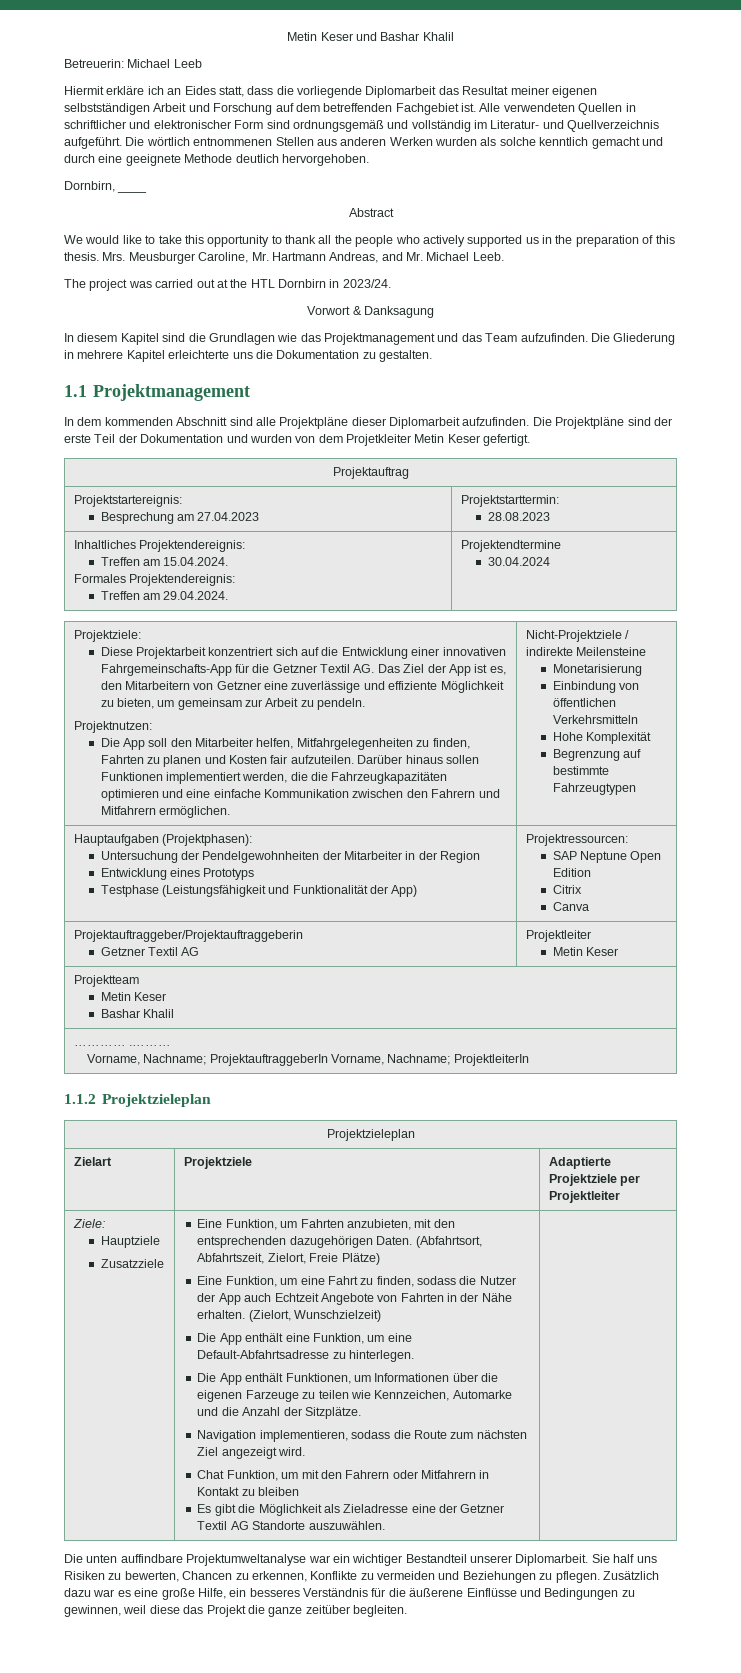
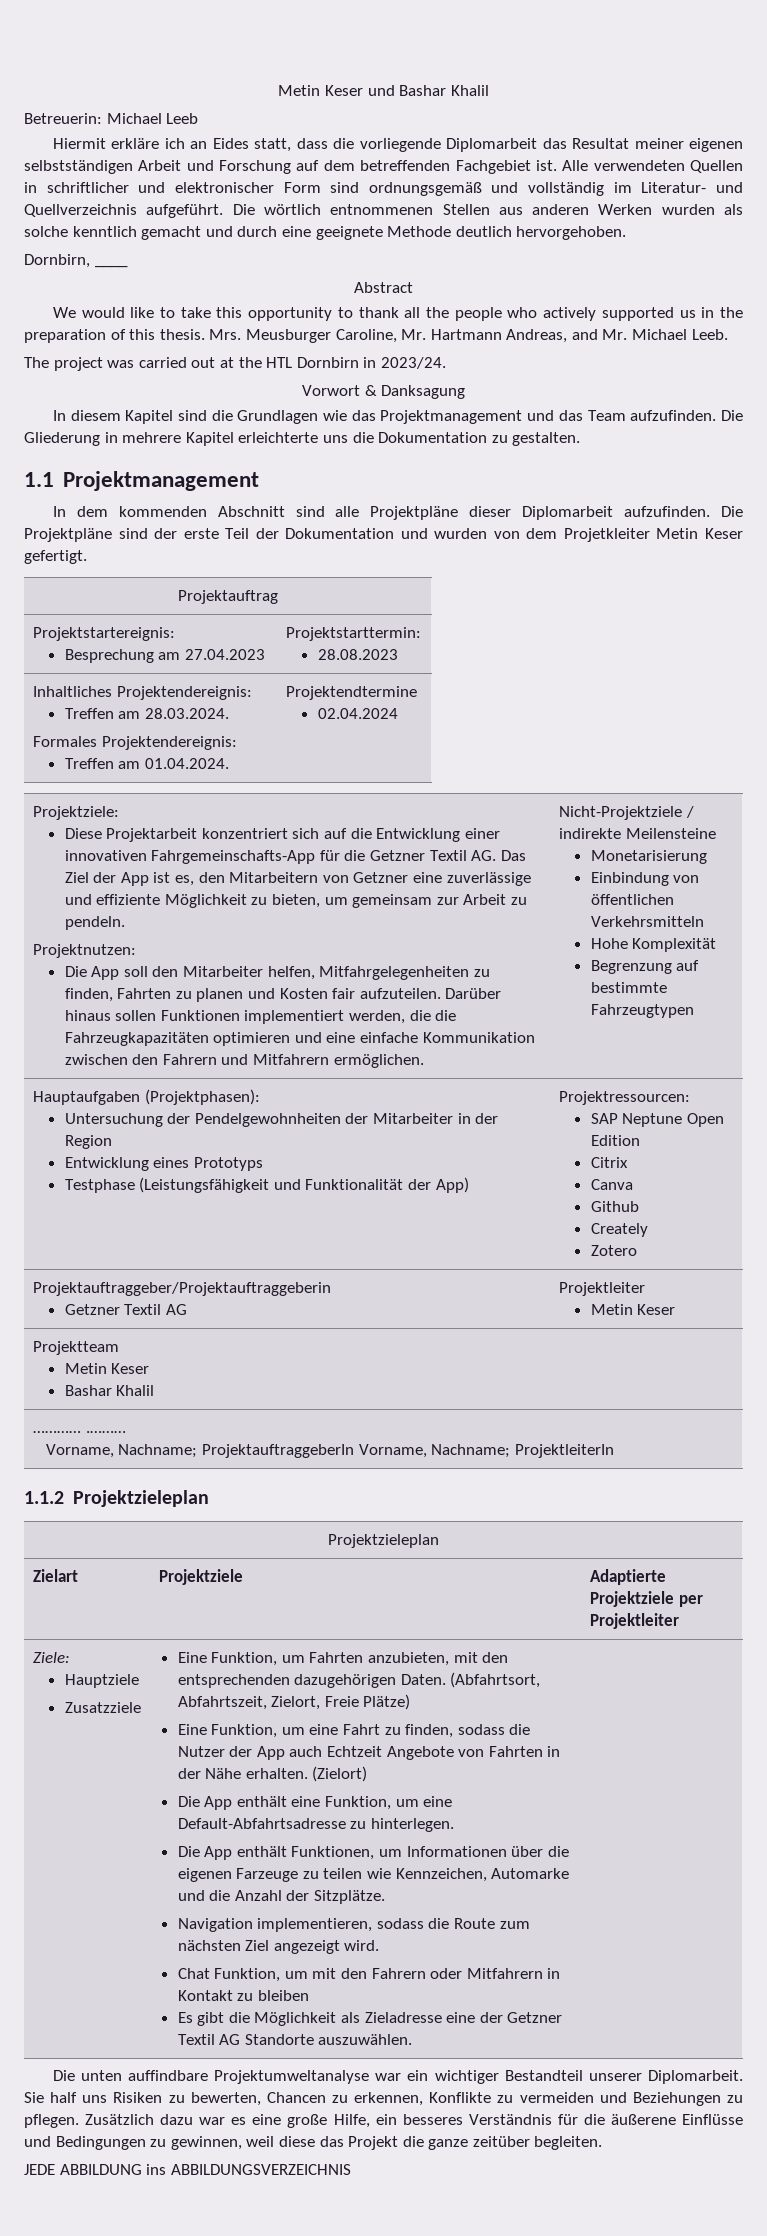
[163,557,229,566] 15.04.2024. -> [144,708,229,719] 28.03.2024.
[163,591,229,600] 29.04.2024. -> [144,758,229,769] 01.04.2024.
[487,557,550,566] 30.04.2024 -> [317,708,398,719] 02.04.2024
(589, 906) none -> [590,1201,639,1212] [590,1223,648,1237] [590,1245,637,1256] // Github // Creately // Zotero
[248,1310,382,1322] (Zielort, Wunschzielzeit) -> [312,1766,368,1782] (Zielort)
(407, 1611) none -> [24,2164,351,2175] // JEDE ABBILDUNG ins ABBILDUNGSVERZEICHNIS

